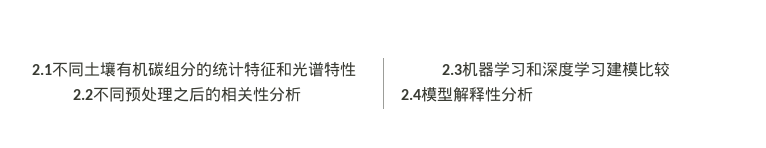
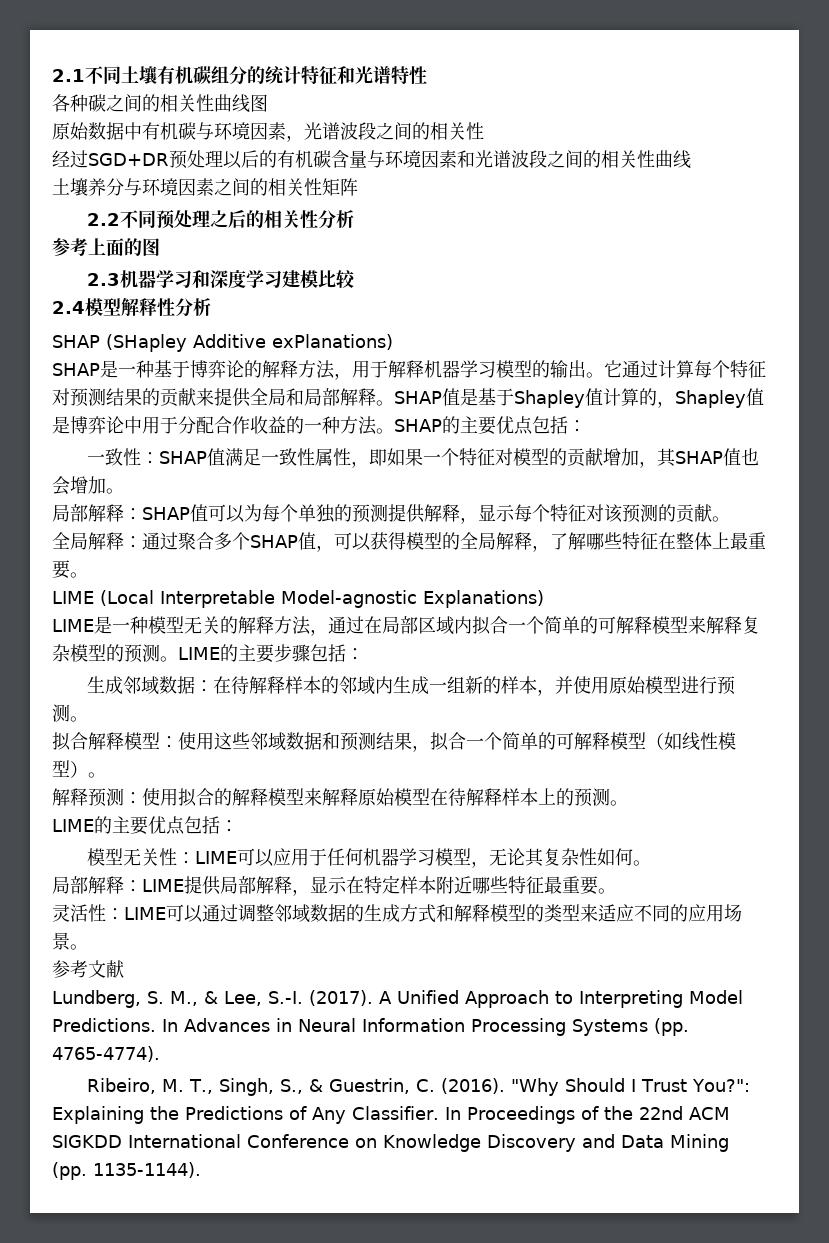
(356, 69) none -> [52,94,268,113] [52,122,484,142] [52,150,691,169] [52,178,358,196] // 各种碳之间的相关性曲线图 // 原始数据中有机碳与环境因素，光谱波段之间的相关性 // 经过SGD+DR预处理以后的有机碳含量与环境因素和光谱波段之间的相关性曲线 // 土壤养分与环境因素之间的相关性矩阵
(301, 94) none -> [52,238,160,256] // 参考上面的图
(533, 94) none -> [52,334,393,352] [52,360,766,380] [52,388,764,408] [52,416,586,435] [87,448,760,468] [52,476,124,495] [52,504,730,524] [52,532,766,552] [52,560,88,579] [52,590,544,608] [52,616,760,636] [52,644,364,663] [87,676,736,696] [52,704,88,722] [52,732,736,752] [52,760,106,778] [52,788,628,807] [52,816,238,835] [87,848,652,868] [52,875,616,896] [52,904,742,923] [52,932,88,950] [52,960,124,978] [52,990,743,1008] [52,1018,689,1036] [52,1046,160,1062] [87,1078,751,1096] [52,1106,730,1124] [52,1134,729,1152] [52,1162,201,1180] // SHAP (SHapley Additive exPlanations) // SHAP是一种基于博弈论的解释方法，用于解释机器学习模型的输出。它通过计算每个特征对预测结果的贡献来提供全局和局部解释。SHAP值是基于Shapley值计算的，Shapley值是博弈论中用于分配合作收益的一种方法。SHAP的主要优点包括： // 一致性：SHAP值满足一致性属性，即如果一个特征对模型的贡献增加，其SHAP值也会增加。 // 局部解释：SHAP值可以为每个单独的预测提供解释，显示每个特征对该预测的贡献。 // 全局解释：通过聚合多个SHAP值，可以获得模型的全局解释，了解哪些特征在整体上最重要。 // LIME (Local Interpretable Model-agnostic Explanations) // LIME是一种模型无关的解释方法，通过在局部区域内拟合一个简单的可解释模型来解释复杂模型的预测。LIME的主要步骤包括： // 生成邻域数据：在待解释样本的邻域内生成一组新的样本，并使用原始模型进行预测。 // 拟合解释模型：使用这些邻域数据和预测结果，拟合一个简单的可解释模型（如线性模型）。 // 解释预测：使用拟合的解释模型来解释原始模型在待解释样本上的预测。 // LIME的主要优点包括： // 模型无关性：LIME可以应用于任何机器学习模型，无论其复杂性如何。 // 局部解释：LIME提供局部解释，显示在特定样本附近哪些特征最重要。 // 灵活性：LIME可以通过调整邻域数据的生成方式和解释模型的类型来适应不同的应用场景。 // 参考文献 // Lundberg, S. M., & Lee, S.-I. (2017). A Unified Approach to Interpreting Model Predictions. In Advances in Neural Information Processing Systems (pp. 4765-4774). // Ribeiro, M. T., Singh, S., & Guestrin, C. (2016). "Why Should I Trust You?": Explaining the Predictions of Any Classifier. In Proceedings of the 22nd ACM SIGKDD International Conference on Knowledge Discovery and Data Mining (pp. 1135-1144).

